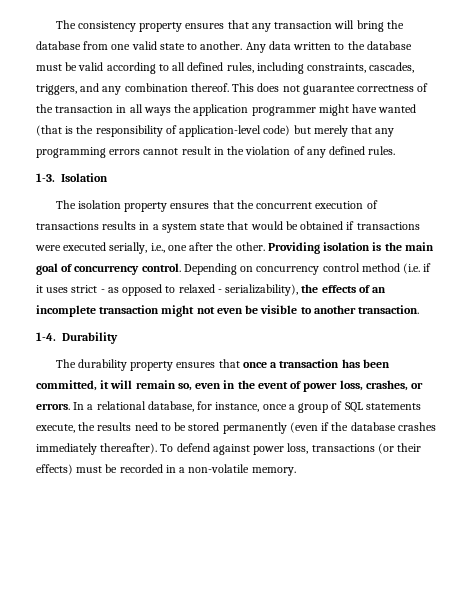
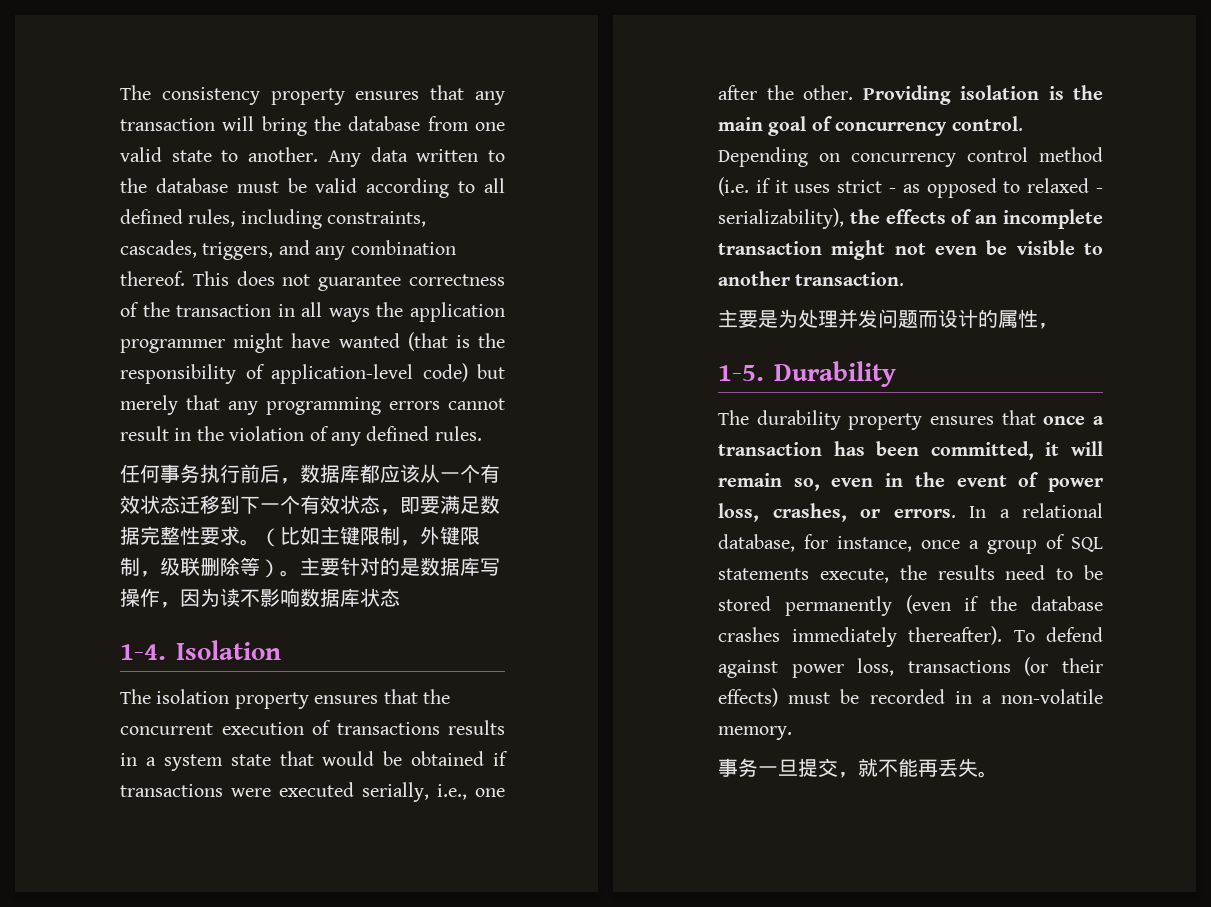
[36,173,55,182] 1-3. -> [120,464,500,484] [120,495,500,515] [120,526,480,547] [120,557,500,578] [120,588,400,608] [120,644,166,660] 任何事务执行前后，数据库都应该从一个有效状态迁移到下一个有效状态，即要满足数据完整性要求。（比如主键限制，外键限制，级联删除等）。主要针对的是数据库写操作，因为读不影响数据库状态 // 1-4.
[36,332,56,341] 1-4. -> [718,309,1058,329] [718,365,764,381] 主要是为处理并发问题而设计的属性， // 1-5.
(296, 471) none -> [718,758,998,778] // 事务一旦提交，就不能再丢失。

